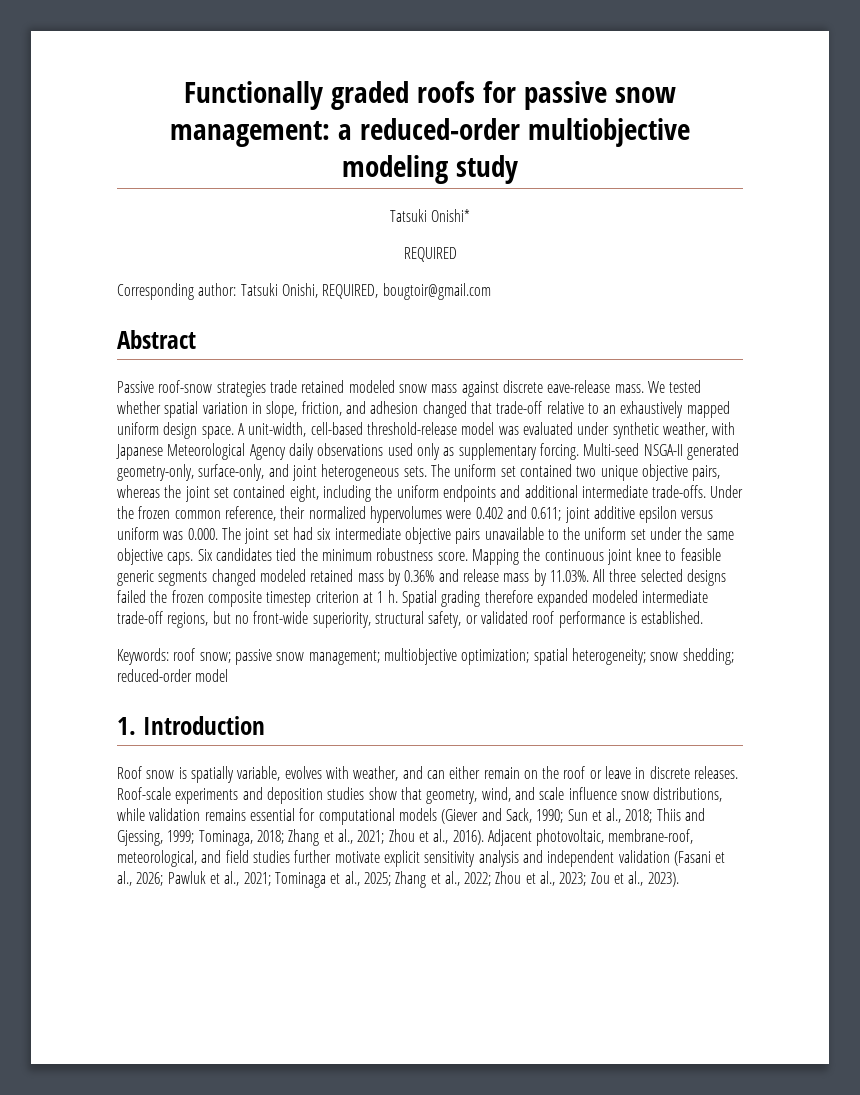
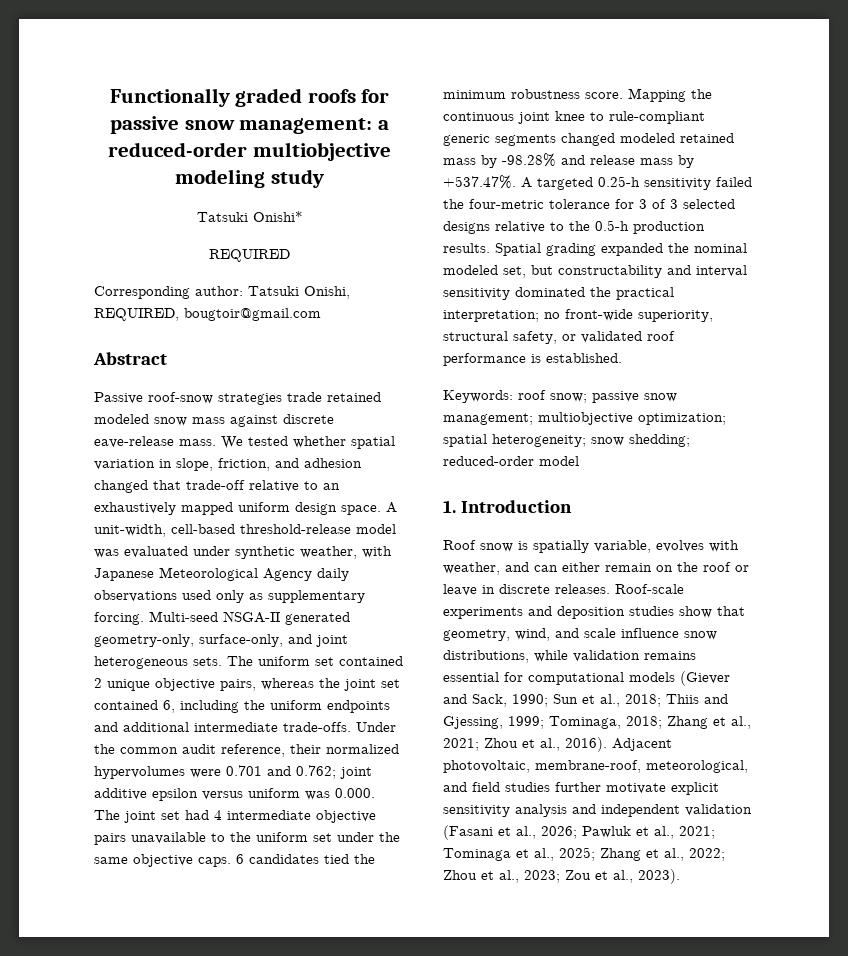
[576,466,597,477] two -> [94,678,102,688] 2
[289,485,319,502] eight, -> [163,700,175,713] 6,
[138,506,221,519] frozen common -> [120,744,216,754] common audit
[475,506,562,521] 0.402 and 0.611; -> [226,765,336,779] 0.701 and 0.762;
[317,528,332,540] six -> [214,810,222,820] 4
[197,549,213,561] Six -> [236,854,244,864] 6
[680,548,721,561] feasible -> [609,111,705,124] rule-compliant
[404,570,435,582] 0.36% -> [502,153,556,167] -98.28%
[549,569,727,586] [117,590,709,607] [117,611,231,628] 11.03%. All three selected designs failed the frozen composite timestep criterion at 1 h. Spatial grading therefore expanded modeled intermediate trade-off regions, but -> [443,175,752,190] [443,199,735,209] [443,220,705,234] [443,243,747,256] [443,265,747,278] [443,287,674,300] [443,310,539,322] +537.47%. A targeted 0.25-h sensitivity failed the four-metric tolerance for 3 of 3 selected designs relative to the 0.5-h production results. Spatial grading expanded the nominal modeled set, but constructability and interval sensitivity dominated the practical interpretation;

